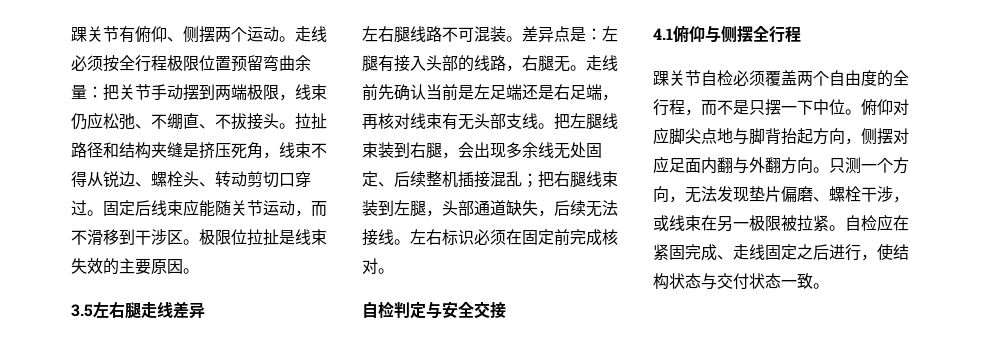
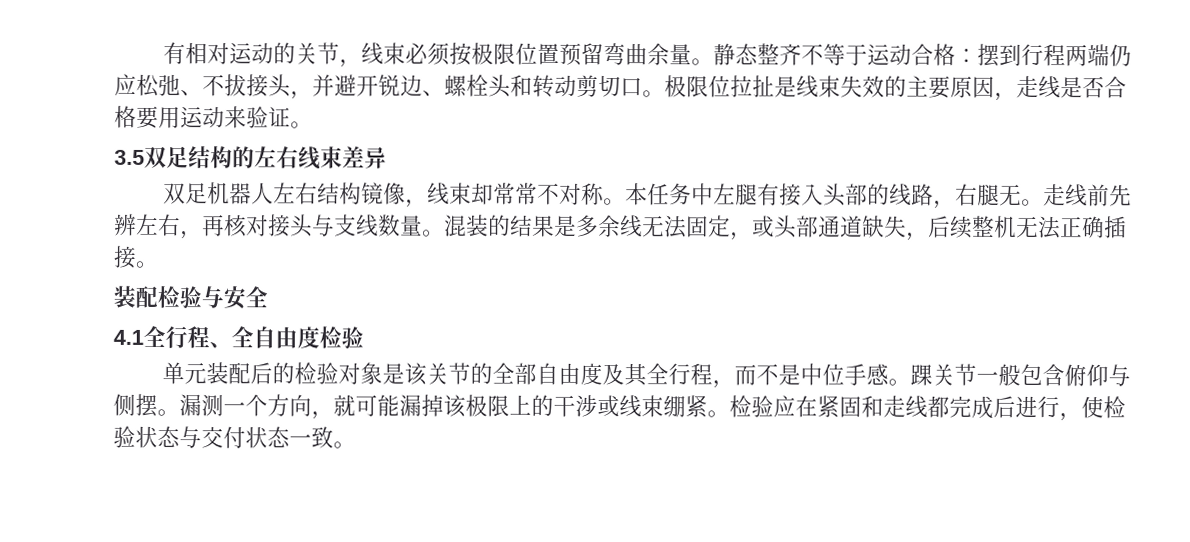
[71,26,327,43] [71,55,167,72] 踝关节有俯仰、侧摆两个运动。走线必须按全行程 -> [162,42,472,68] 有相对运动的关节，线束必须按
[87,84,327,101] [71,112,327,130] [71,142,327,159] [71,171,103,187] ：把关节手动摆到两端极限，线束仍应松弛、不绷直、不拔接头。拉扯路径和结构夹缝是挤压死角，线束不得从 -> [690,43,1132,67] [114,73,379,100] 。静态整齐不等于运动合格：摆到行程两端仍应松弛、不拔接头，并避开
[199,182,215,187] 、 -> [510,74,533,97] 和
[295,171,311,188] [71,199,327,217] [71,229,183,245] 穿过。固定后线束应能随关节运动，而不滑移到干涉区 -> (643, 87) none
[183,268,199,274] [71,301,205,319] [362,26,602,43] 。 // 3.5左右腿走线差异 // 左右腿线路不可混装。差异点是： -> [994,75,1127,101] [114,105,313,130] [114,145,387,170] [162,182,714,208] ，走线是否合格要用运动来验证。 // 3.5双足结构的左右线束差异 // 双足机器人左右结构镜像，线束却常常不对称。本任务中
[394,84,618,101] [362,113,618,130] [362,142,602,159] [362,171,618,188] [362,200,442,217] 确认当前是左足端还是右足端，再核对线束有无头部支线。把左腿线束装到右腿，会出现多余线无处固定、后续整机插接混乱；把右腿线束装到左腿， -> [114,213,775,241] 辨左右，再核对接头与支线数量。混装的结果是多余线无法固定，或
[586,200,618,217] [362,229,618,246] [362,258,394,274] [362,301,426,319] 无法接线。左右标识必须在固定前完成核对。 // 自检判定 -> [972,215,1127,240] [114,245,159,269] [113,285,202,309] 整机无法正确插接。 // 装配检验
[474,302,506,319] 交接 -> (268, 297) none
[673,25,801,43] [653,70,909,87] [653,99,909,116] [653,127,909,145] [653,156,909,174] [653,186,909,203] [653,214,909,232] [653,244,813,261] 俯仰与侧摆全行程 // 踝关节自检必须覆盖两个自由度的全行程，而不是只摆一下中位。俯仰对应脚尖点地与脚背抬起方向，侧摆对应足面内翻与外翻方向。只测一个方向，无法发现垫片偏磨、螺栓干涉，或线束在另一极限被拉紧。自检应在紧固完成、走线固定之 -> [143,325,364,349] [161,362,1131,389] [113,393,994,420] 全行程、全自由度检验 // 单元装配后的检验对象是该关节的全部自由度及其全行程，而不是中位手感。踝关节一般包含俯仰与侧摆。漏测一个方向，就可能漏掉该极限上的干涉或线束绷紧。检验应在紧固和走线都完成
[893,244,909,260] [653,273,669,290] 结构 -> [1103,396,1126,419] [113,425,136,448] 检验

